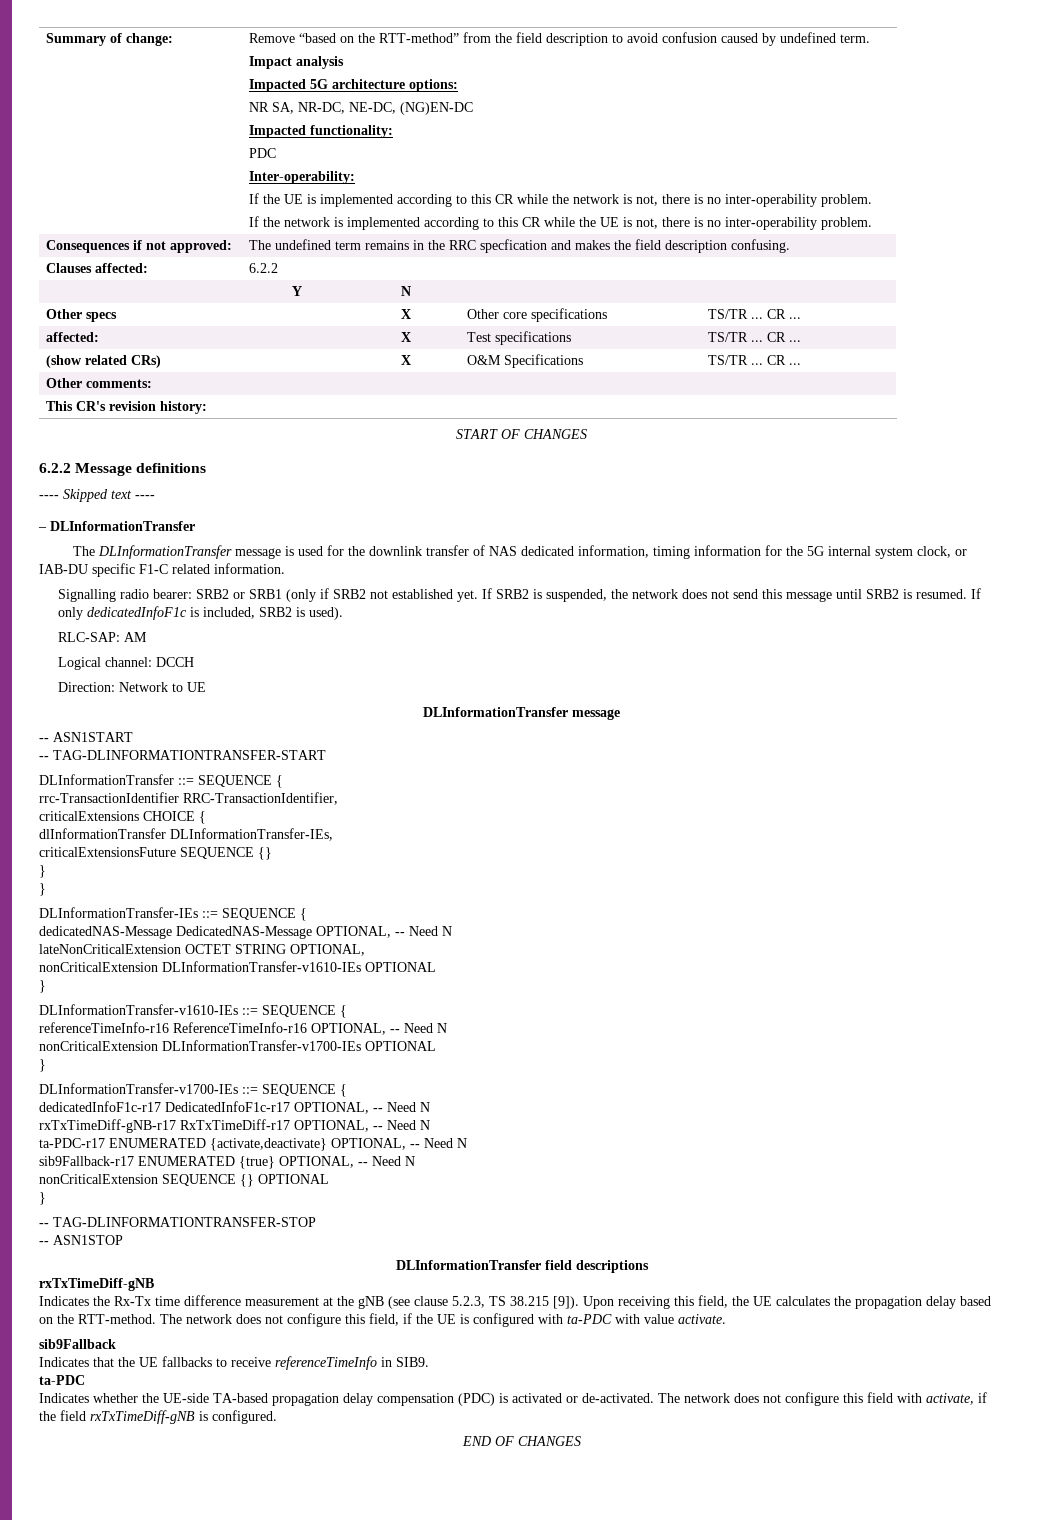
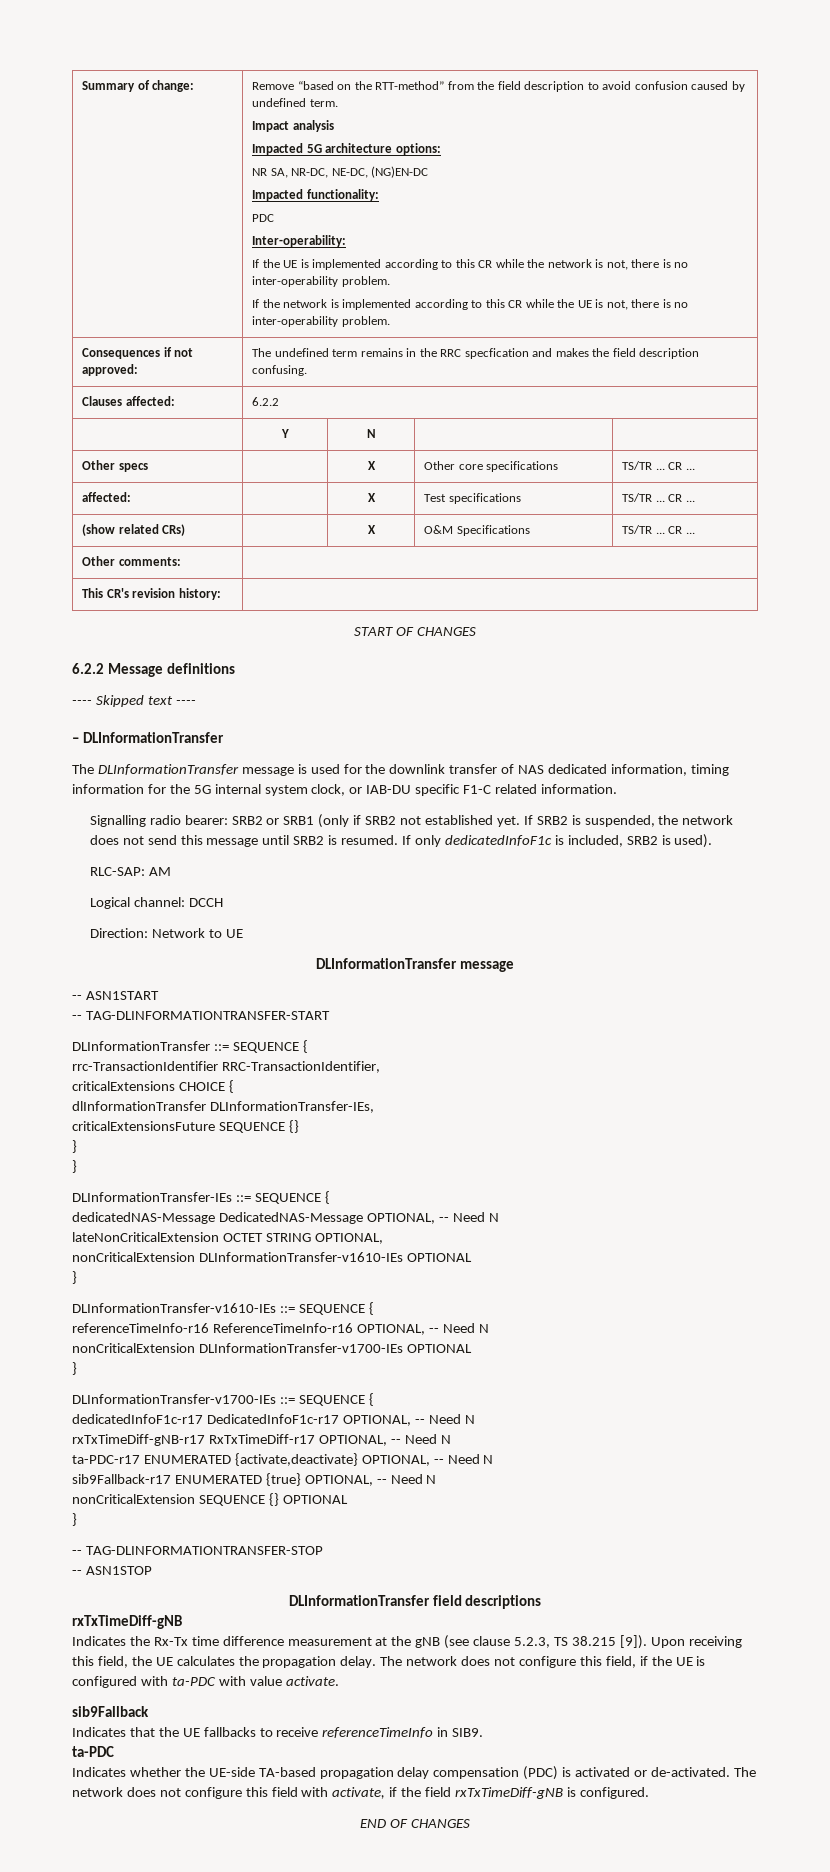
[926,1296,991,1309] [39,1314,156,1324] delay based on the RTT-method. -> [340,1656,377,1668] delay.

